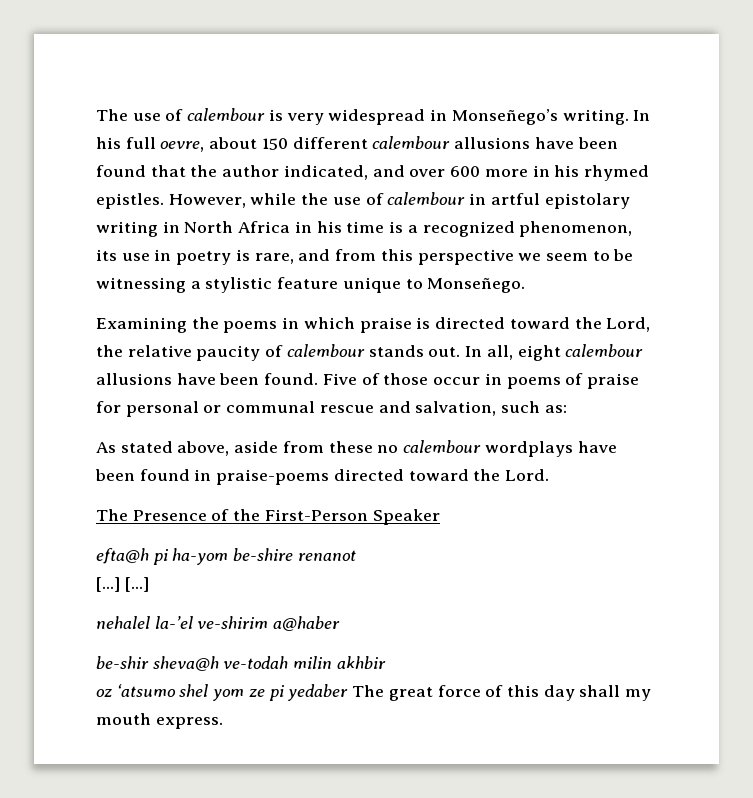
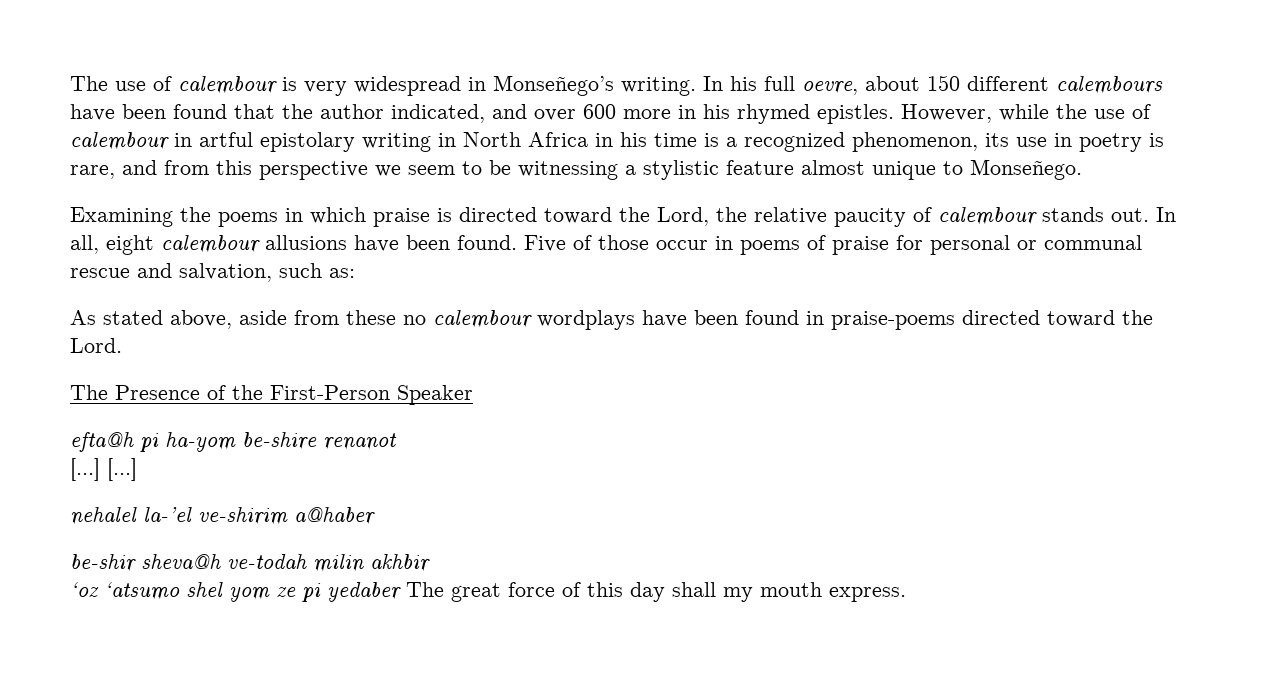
[372,136,531,149] calembour allusions -> [1056,76,1163,94] calembours
(339, 283) none -> [801,160,865,175] almost
[96,689,112,697] oz -> [70,582,99,597] ‘oz

